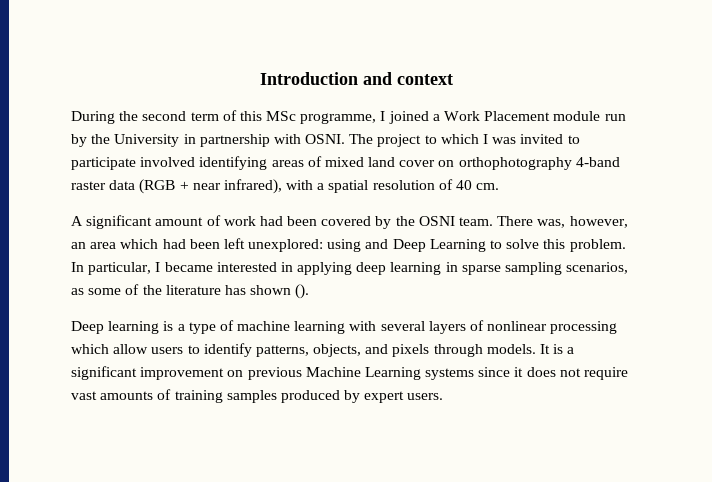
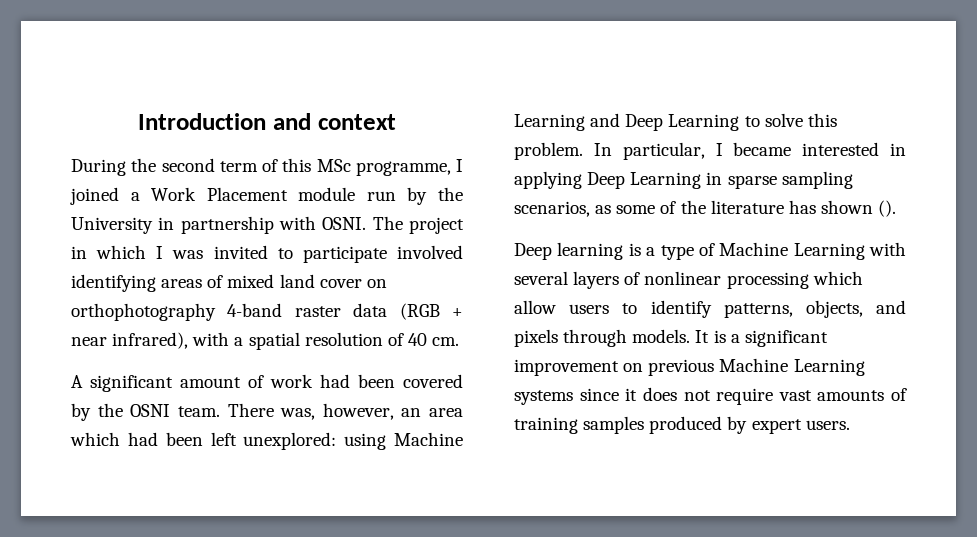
[424,135,437,144] to -> [71,246,87,259] in
(362, 245) none -> [394,432,463,446] [514,114,585,131] Machine Learning
[356,262,442,275] deep learning -> [587,172,702,189] Deep Learning
[237,321,346,334] machine learning -> [719,242,865,260] Machine Learning

